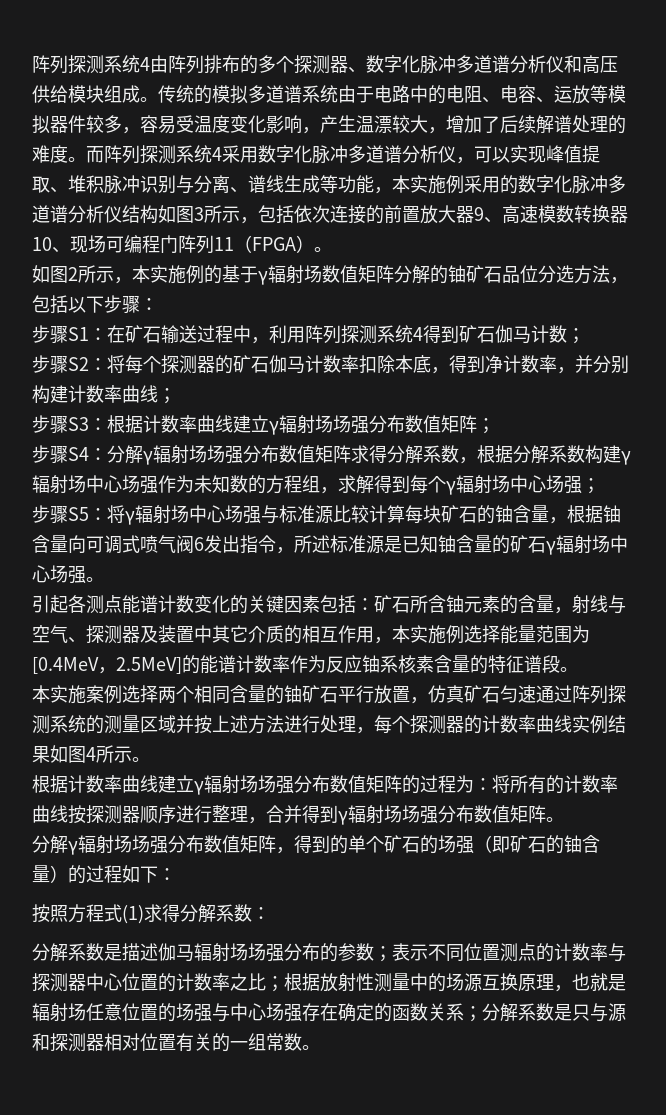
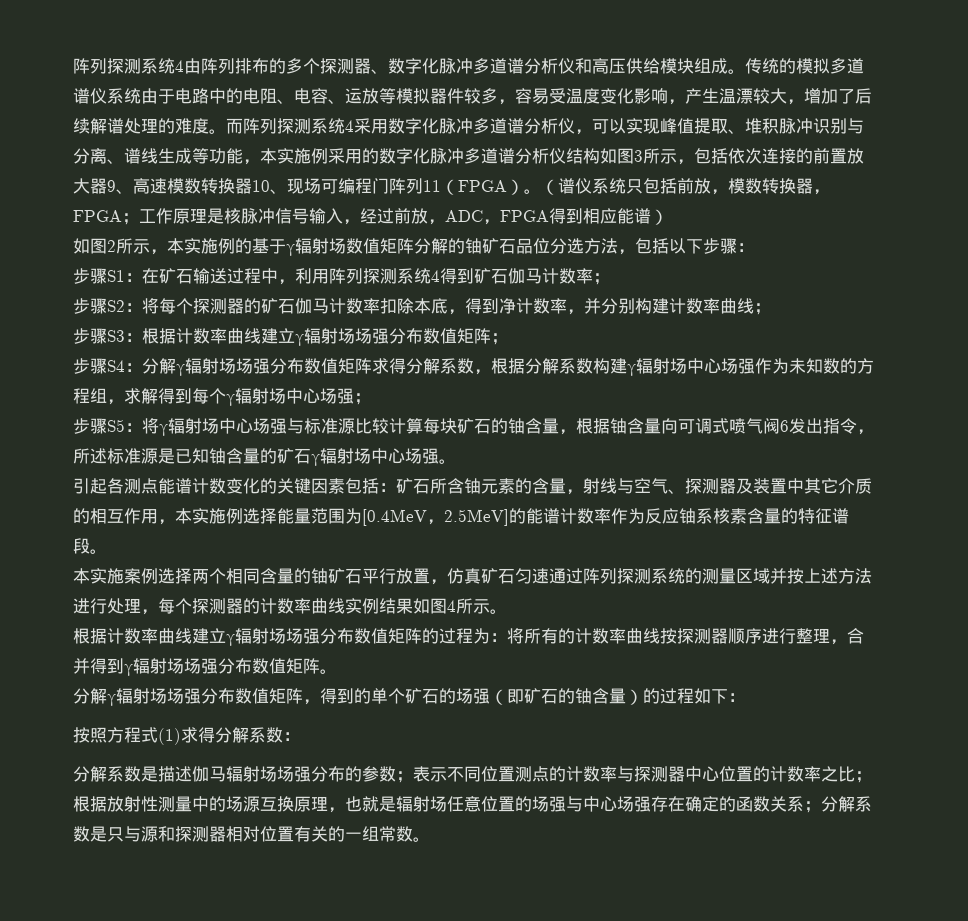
(302, 94) none -> [90,88,107,104] 仪
(332, 249) none -> [541,178,830,195] [73,208,668,225] （谱仪系统只包括前放，模数转换器，FPGA；工作原理是核脉冲信号输入，经过前放，ADC，FPGA得到相应能谱）
(567, 334) none -> [576,268,593,284] 率

